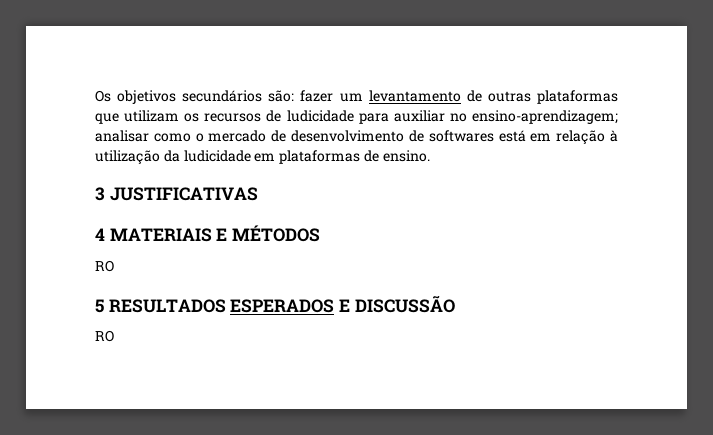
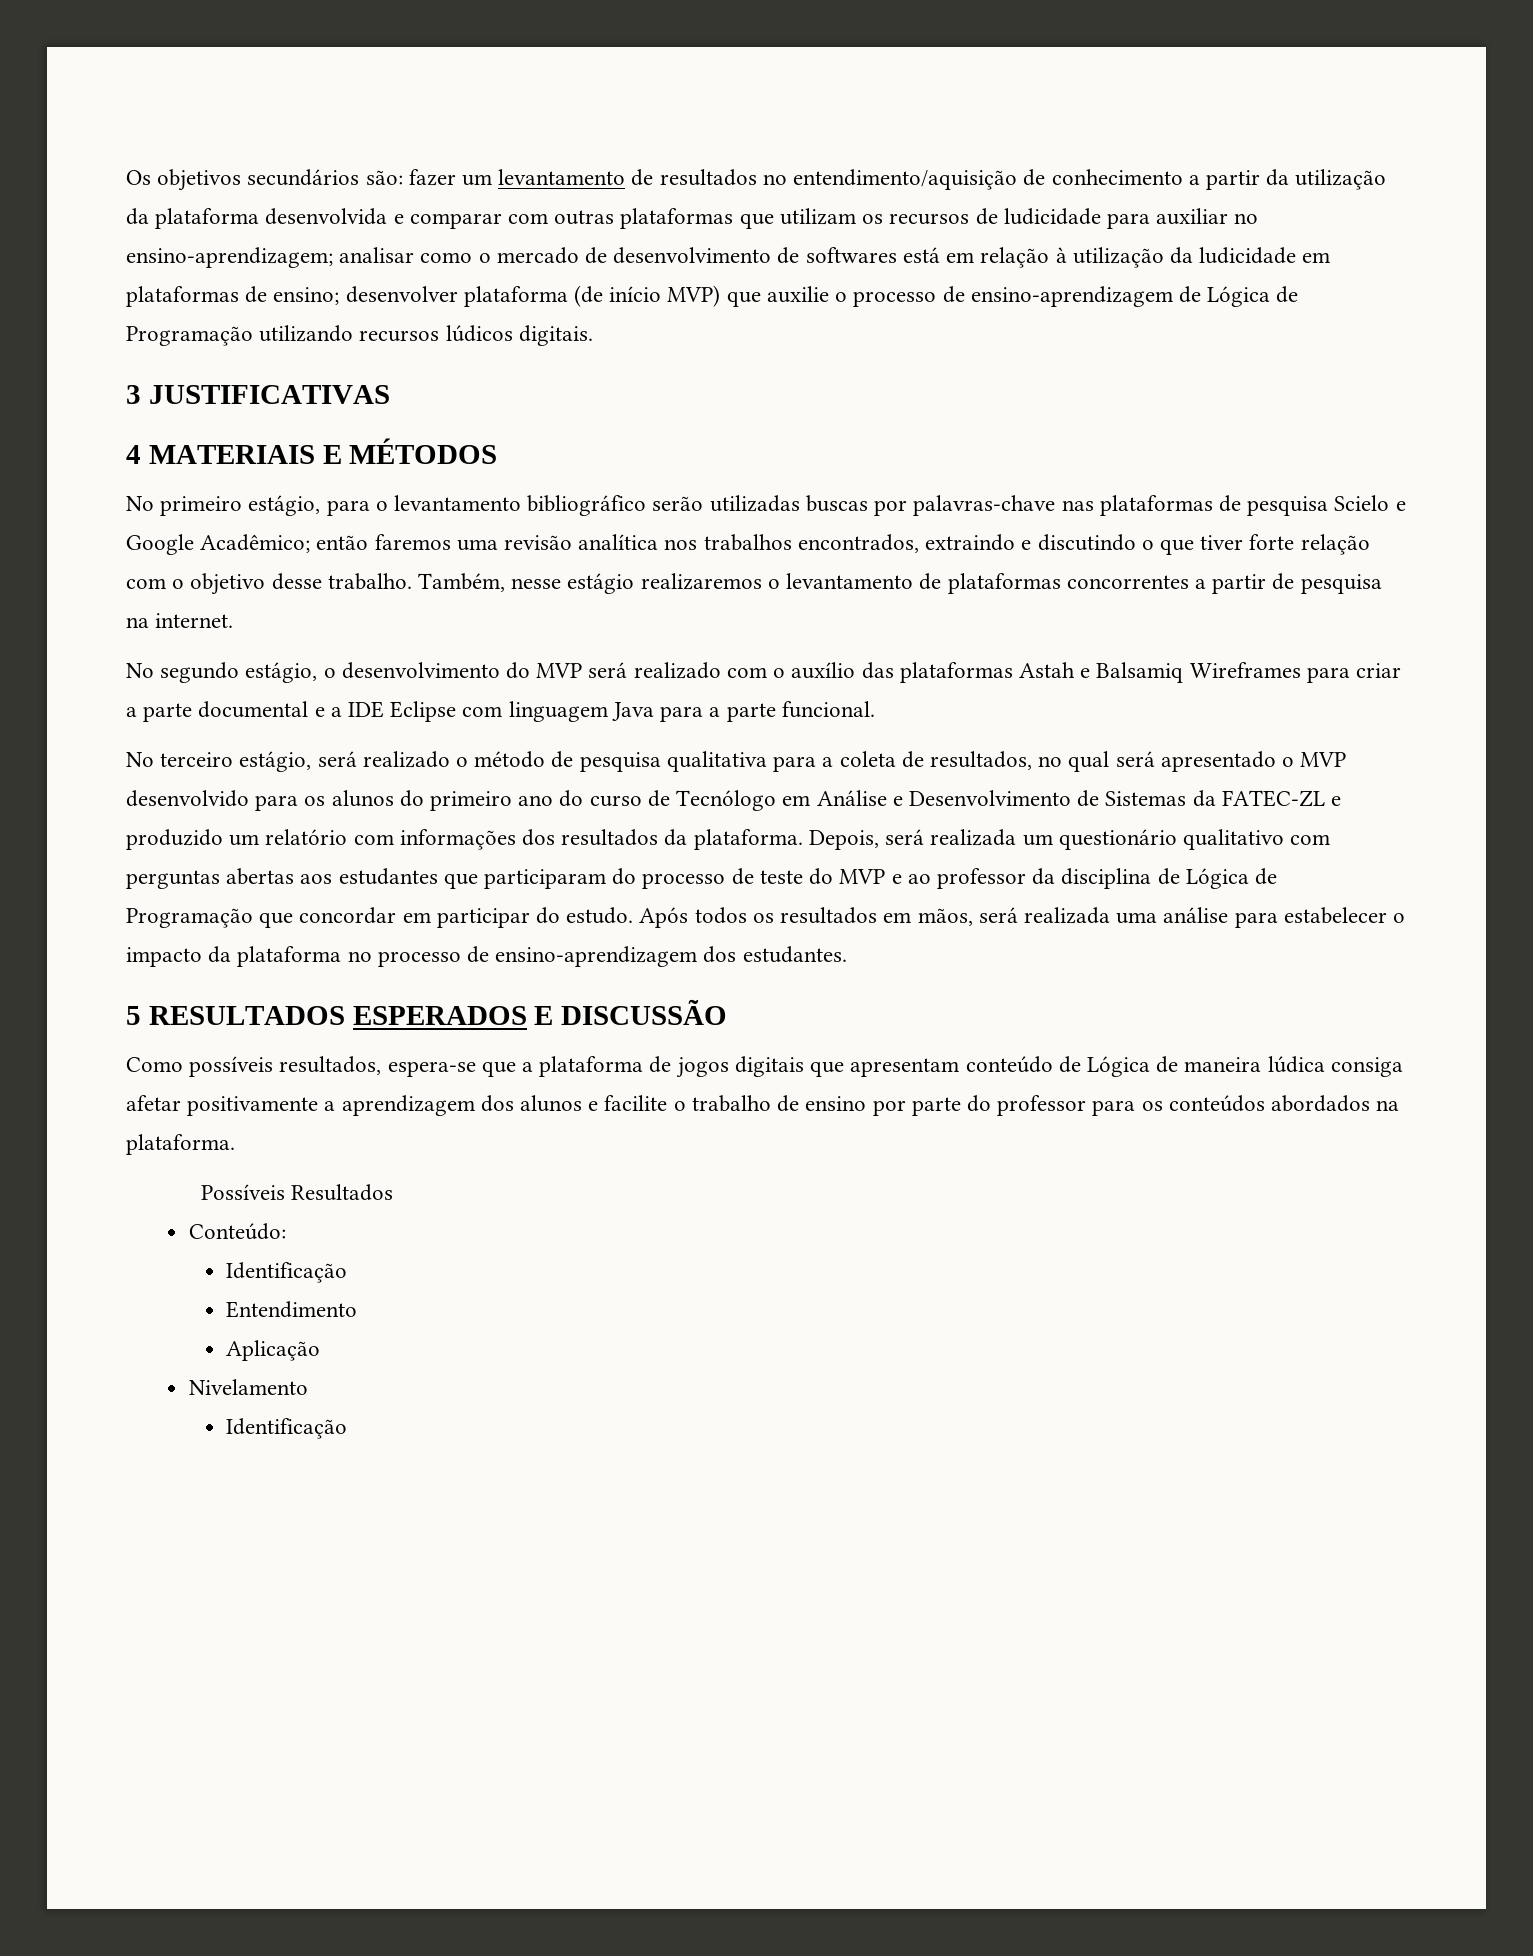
(482, 96) none -> [659,169,1387,190] [126,208,549,229] resultados no entendimento/aquisição de conhecimento a partir da utilização da plataforma desenvolvida e comparar com
[382,150,430,162] ensino. -> [273,285,1299,307] [126,325,593,346] ensino; desenvolver plataforma (de início MVP) que auxilie o processo de ensino-aprendizagem de Lógica de Programação utilizando recursos lúdicos digitais.
[95,260,114,272] RO -> [126,495,1406,516] [126,534,1370,555] [126,573,1382,595] [126,613,234,628] [126,662,1401,683] [126,701,875,722] [126,751,1347,772] [126,790,1341,811] [126,829,1331,850] [126,868,1277,889] [126,907,1405,928] [126,946,847,967] No primeiro estágio, para o levantamento bibliográfico serão utilizadas buscas por palavras-chave nas plataformas de pesquisa Scielo e Google Acadêmico; então faremos uma revisão analítica nos trabalhos encontrados, extraindo e discutindo o que tiver forte relação com o objetivo desse trabalho. Também, nesse estágio realizaremos o levantamento de plataformas concorrentes a partir de pesquisa na internet. // No segundo estágio, o desenvolvimento do MVP será realizado com o auxílio das plataformas Astah e Balsamiq Wireframes para criar a parte documental e a IDE Eclipse com linguagem Java para a parte funcional. // No terceiro estágio, será realizado o método de pesquisa qualitativa para a coleta de resultados, no qual será apresentado o MVP desenvolvido para os alunos do primeiro ano do curso de Tecnólogo em Análise e Desenvolvimento de Sistemas da FATEC-ZL e produzido um relatório com informações dos resultados da plataforma. Depois, será realizada um questionário qualitativo com perguntas abertas aos estudantes que participaram do processo de teste do MVP e ao professor da disciplina de Lógica de Programação que concordar em participar do estudo. Após todos os resultados em mãos, será realizada uma análise para estabelecer o impacto da plataforma no processo de ensino-aprendizagem dos estudantes.
[95,330,114,342] RO -> [126,1056,1403,1078] [126,1095,1400,1116] [126,1134,235,1155] [200,1184,394,1201] [188,1223,286,1240] [226,1262,348,1283] [226,1301,358,1318] [226,1340,321,1361] [188,1379,308,1395] [226,1418,348,1439] Como possíveis resultados, espera-se que a plataforma de jogos digitais que apresentam conteúdo de Lógica de maneira lúdica consiga afetar positivamente a aprendizagem dos alunos e facilite o trabalho de ensino por parte do professor para os conteúdos abordados na plataforma. // Possíveis Resultados // Conteúdo: // Identificação // Entendimento // Aplicação // Nivelamento // Identificação

